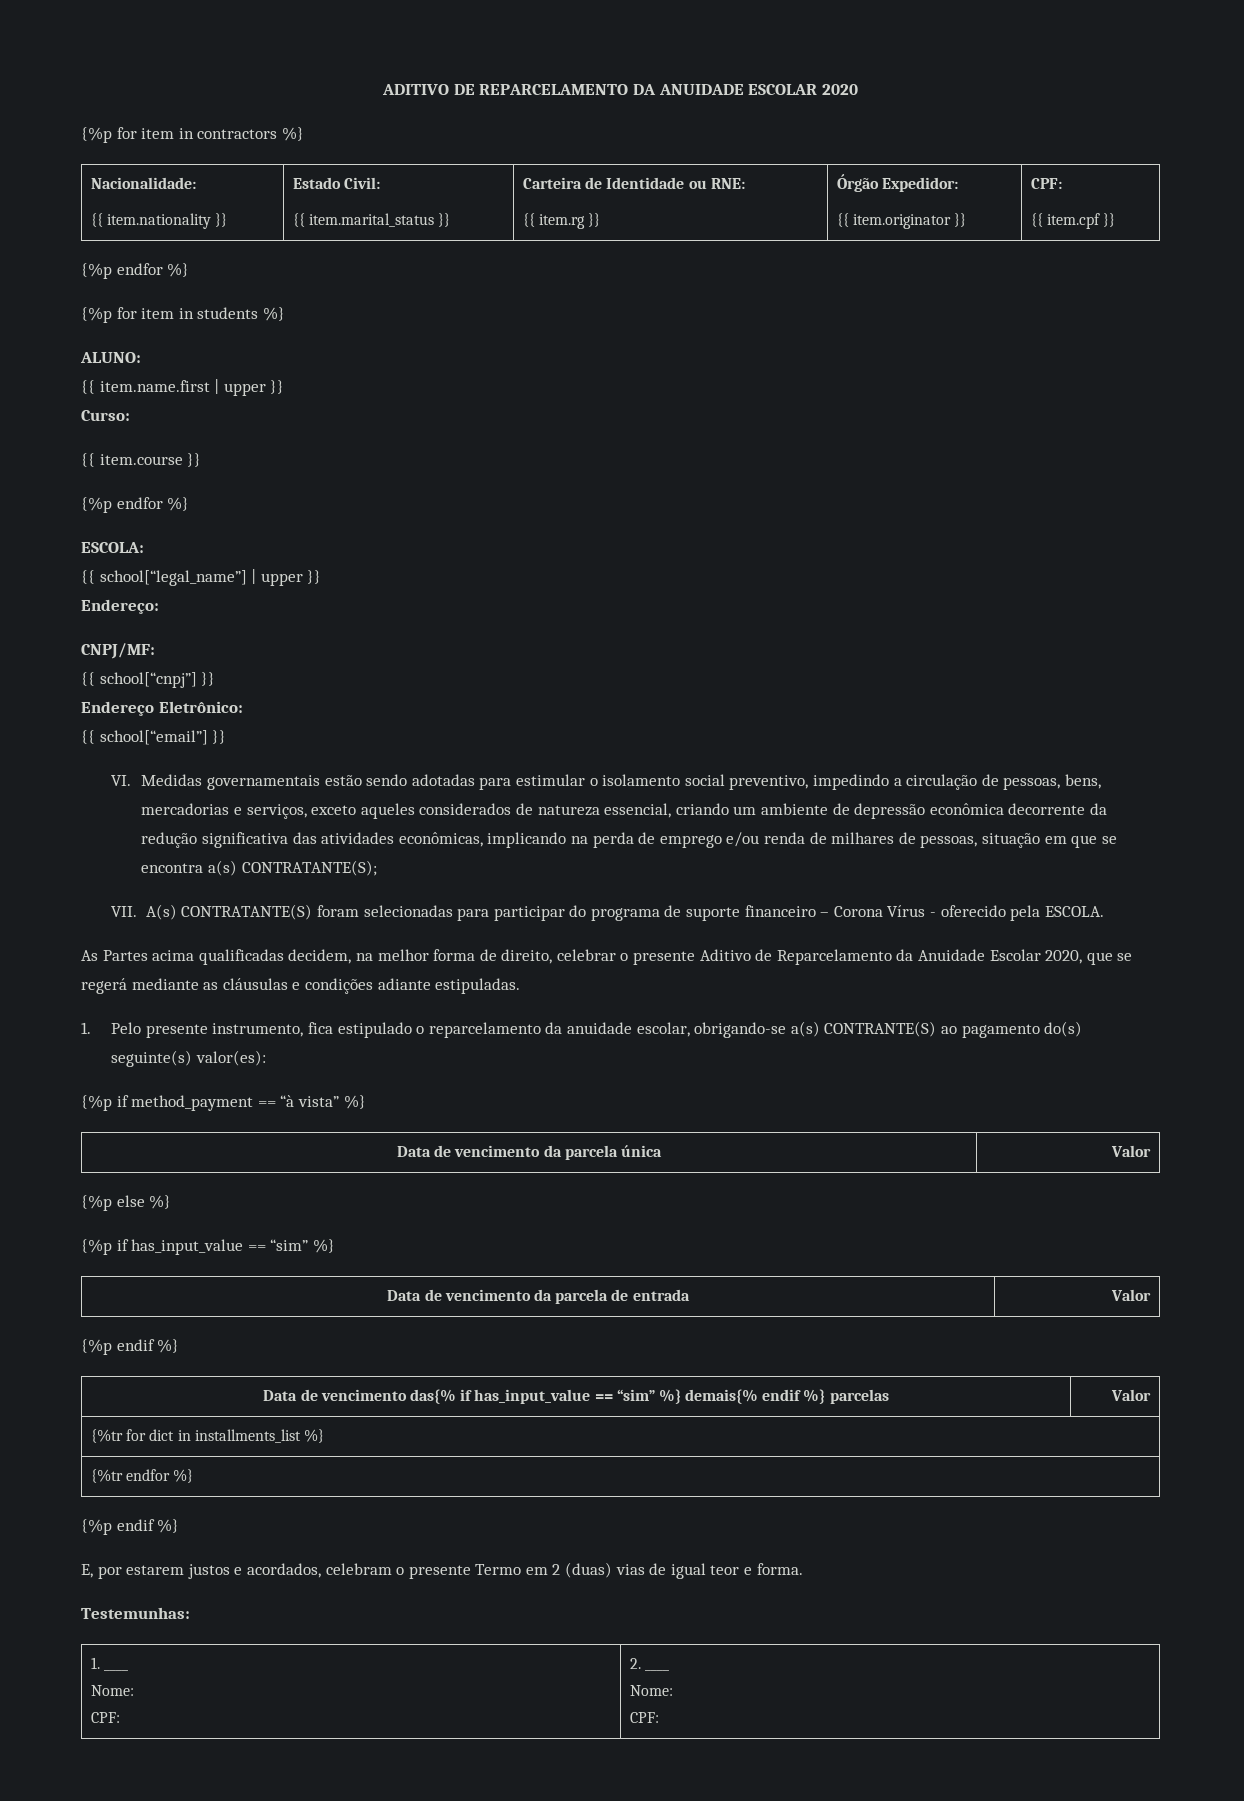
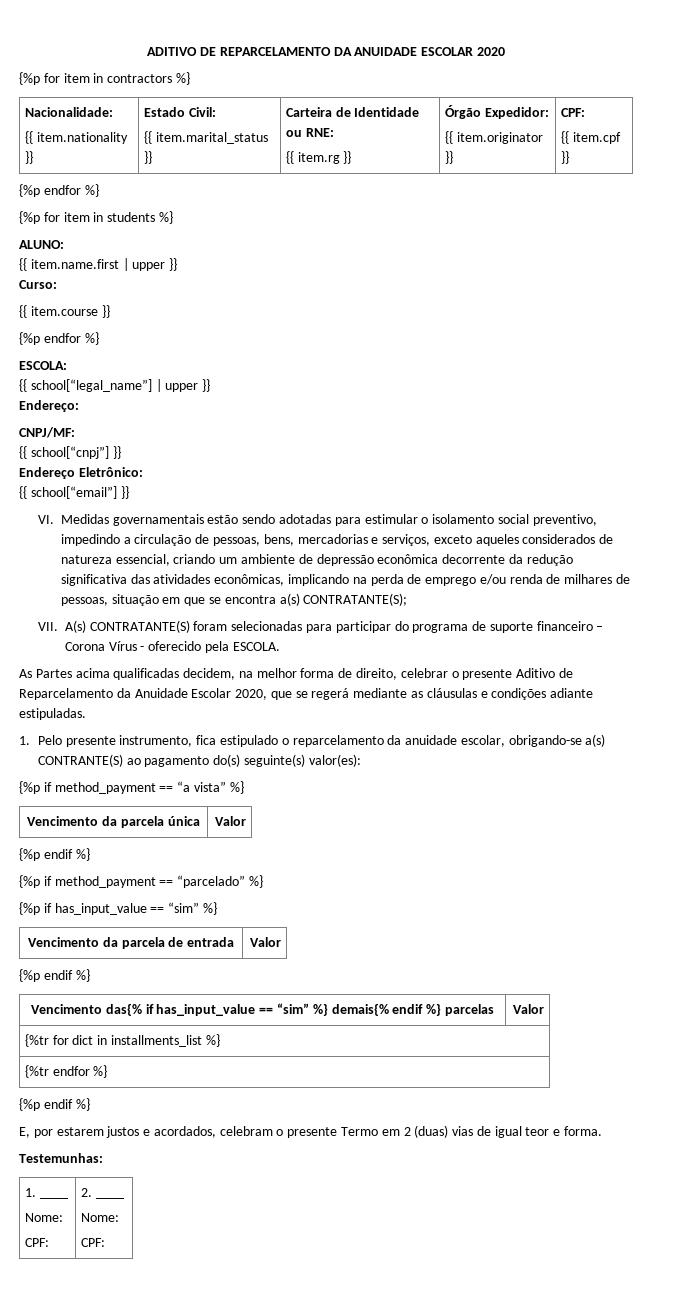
[280,1095,295,1107] “à -> [177,781,191,792] “a
[397,1145,541,1157] Data de vencimento -> [27,816,99,826] Vencimento
[116,1195,145,1207] else -> [43,848,90,861] [19,875,246,888] endif %} // {%p if method_payment == “parcelado”
[387,1289,531,1301] Data de vencimento -> [27,937,99,947] Vencimento
[263,1389,407,1401] Data de vencimento -> [31,1004,103,1014] Vencimento

